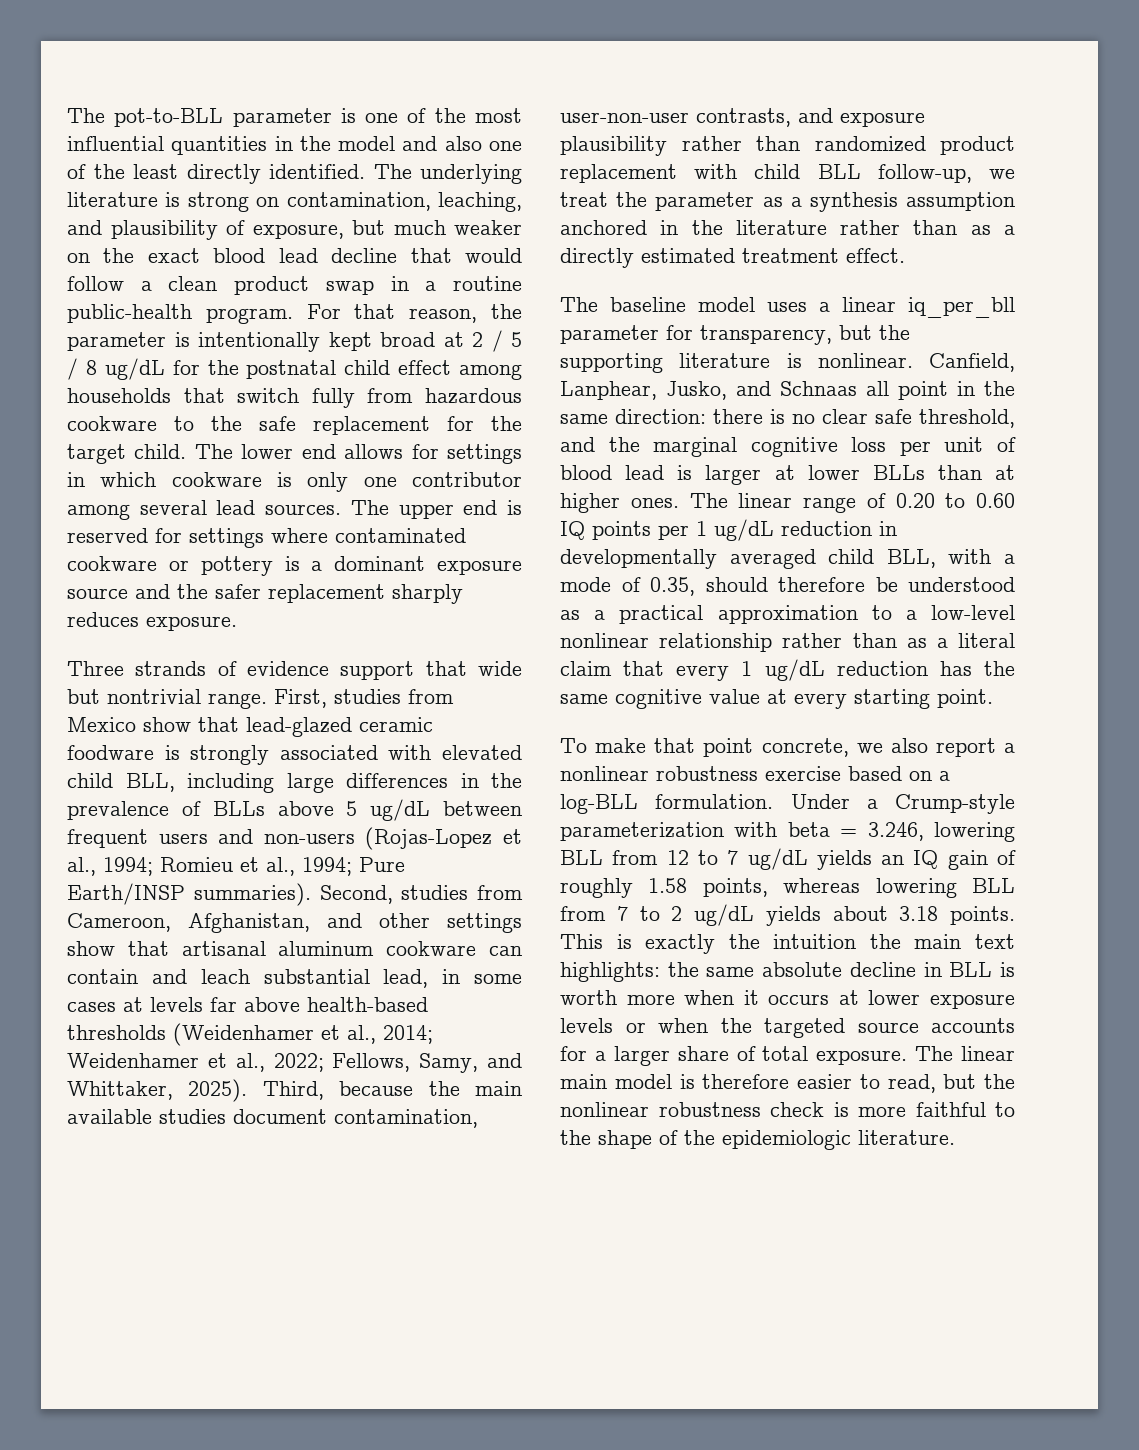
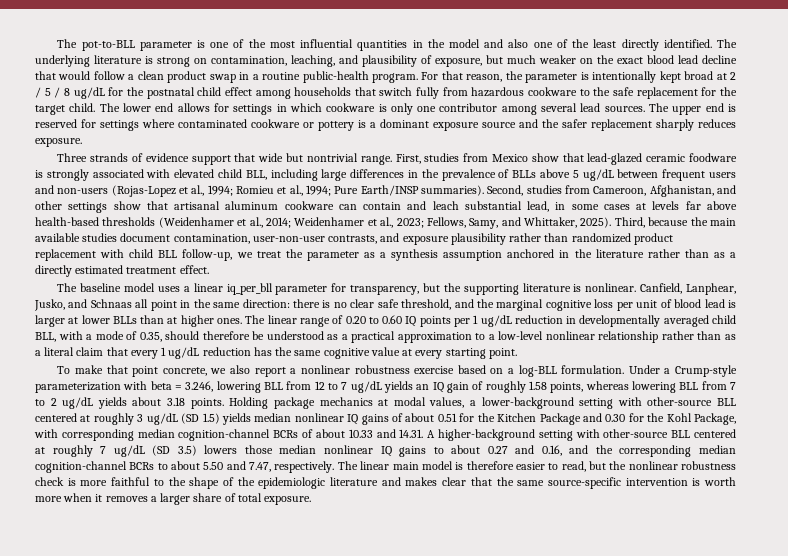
[273,1053,324,1072] 2022; -> [396,218,424,228] 2023;
[560,934,1015,954] [560,962,1015,982] [560,990,1015,1009] [560,1018,1015,1038] [560,1046,908,1066] This is exactly the intuition the main text highlights: the same absolute decline in BLL is worth more when it occurs at lower exposure levels or when the targeted source accounts for a larger share of total exposure. -> [229,397,736,409] [35,413,736,425] [34,429,736,441] [35,445,736,457] [35,461,335,473] Holding package mechanics at modal values, a lower-background setting with other-source BLL centered at roughly 3 ug/dL (SD 1.5) yields median nonlinear IQ gains of about 0.51 for the Kitchen Package and 0.30 for the Kohl Package, with corresponding median cognition-channel BCRs of about 10.33 and 14.31. A higher-background setting with other-source BLL centered at roughly 7 ug/dL (SD 3.5) lowers those median nonlinear IQ gains to about 0.27 and 0.16, and the corresponding median cognition-channel BCRs to about 5.50 and 7.47, respectively.
[858,1130,955,1145] literature. -> [329,477,736,489] [35,493,312,505] literature and makes clear that the same source-specific intervention is worth more when it removes a larger share of total exposure.

